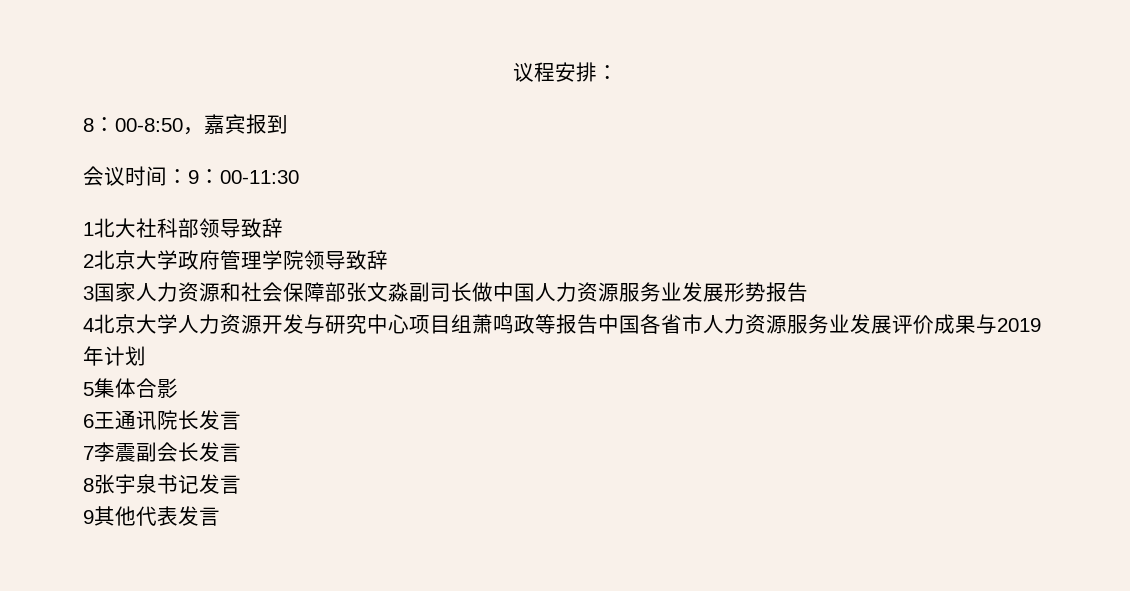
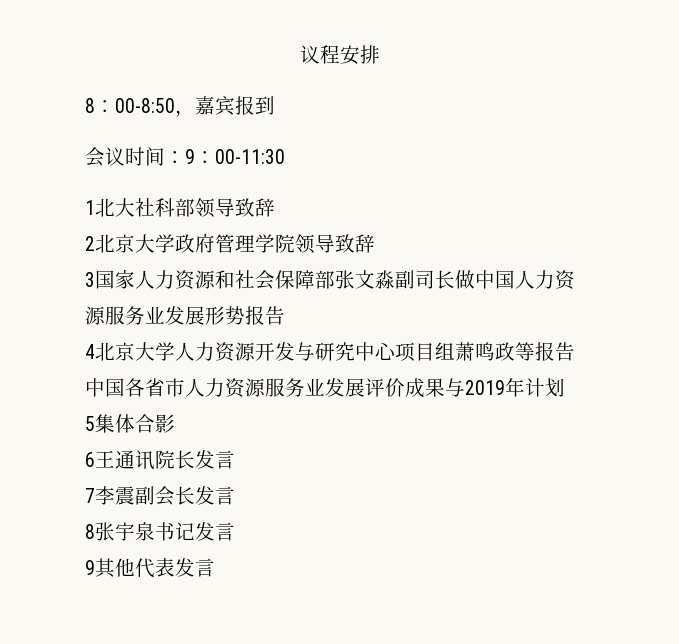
[596,65,618,80] ： -> (380, 54) none

